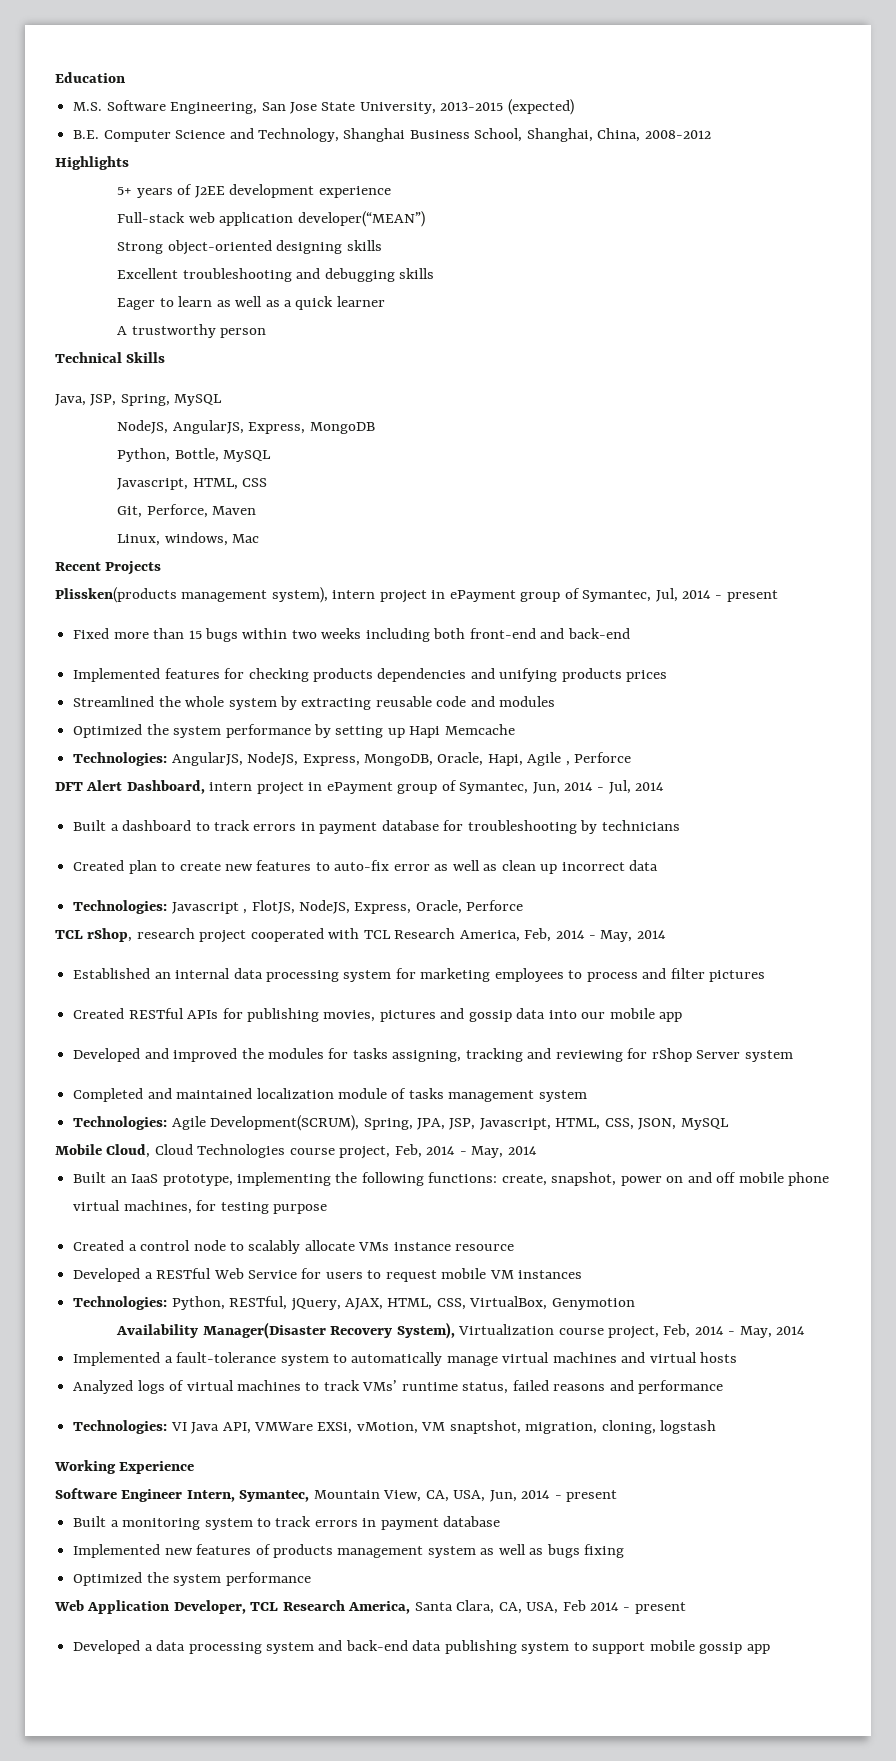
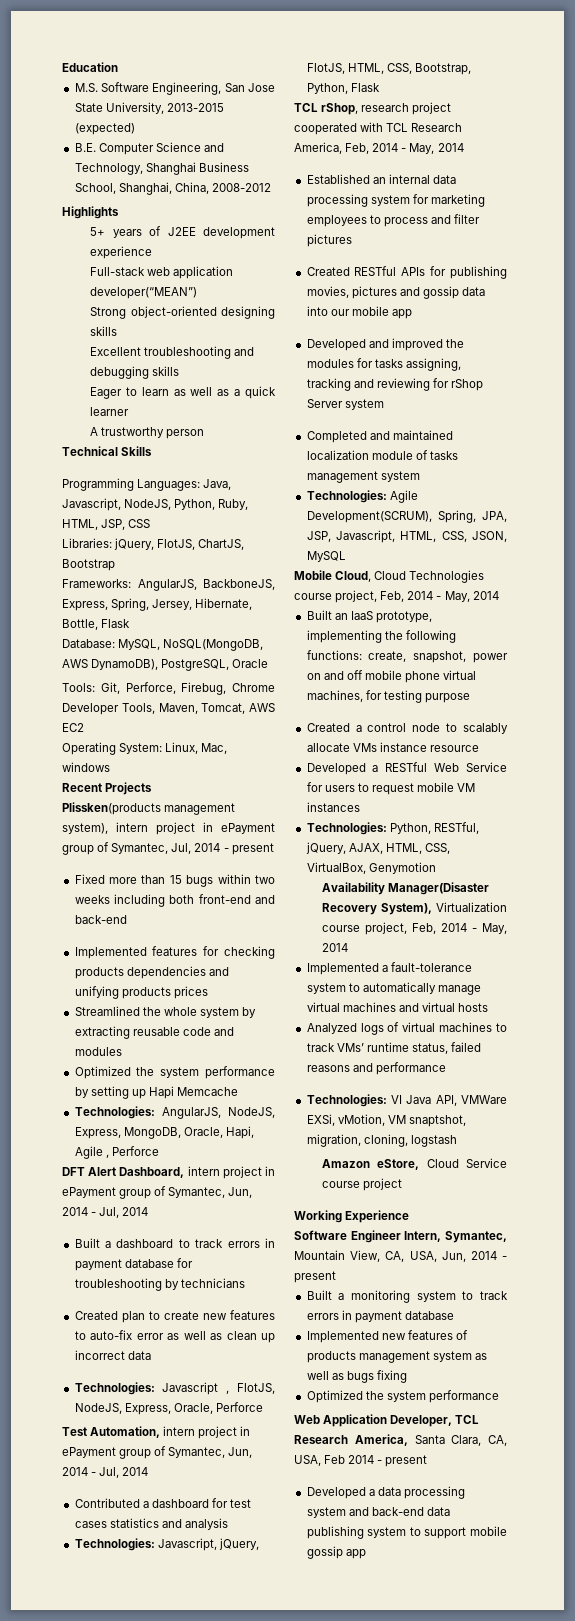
[55,394,223,406] [117,420,375,434] [117,448,272,462] [117,478,268,490] [117,504,257,518] [117,532,260,546] Java, JSP, Spring, MySQL // NodeJS, AngularJS, Express, MongoDB // Python, Bottle, MySQL // Javascript, HTML, CSS // Git, Perforce, Maven // Linux, windows, Mac -> [62,478,232,491] [62,498,249,511] [62,519,151,530] [62,538,245,550] [62,559,115,571] [62,579,275,591] [62,598,253,611] [62,619,131,630] [62,639,264,651] [62,659,269,671] [62,682,275,695] [62,703,275,715] [62,723,84,732] [62,742,228,755] [62,762,110,772] Programming Languages: Java, Javascript, NodeJS, Python, Ruby, HTML, JSP, CSS // Libraries: jQuery, FlotJS, ChartJS, Bootstrap // Frameworks: AngularJS, BackboneJS, Express, Spring, Jersey, Hibernate, Bottle, Flask // Database: MySQL, NoSQL(MongoDB, AWS DynamoDB), PostgreSQL, Oracle // Tools: Git, Perforce, Firebug, Chrome Developer Tools, Maven, Tomcat, AWS EC2 // Operating System: Linux, Mac, windows
(524, 905) none -> [62,1426,251,1439] [62,1446,253,1459] [62,1467,149,1478] [74,1498,252,1508] [74,1518,228,1530] [74,1538,259,1551] [306,63,471,75] [306,83,380,94] // Test Automation, intern project in ePayment group of Symantec, Jun, 2014 - Jul, 2014 // Contributed a dashboard for test cases statistics and analysis // Technologies: Javascript, jQuery, FlotJS, HTML, CSS, Bootstrap, Python, Flask
(717, 1427) none -> [322,1158,507,1170] [322,1178,403,1191] // Amazon eStore, Cloud Service course project

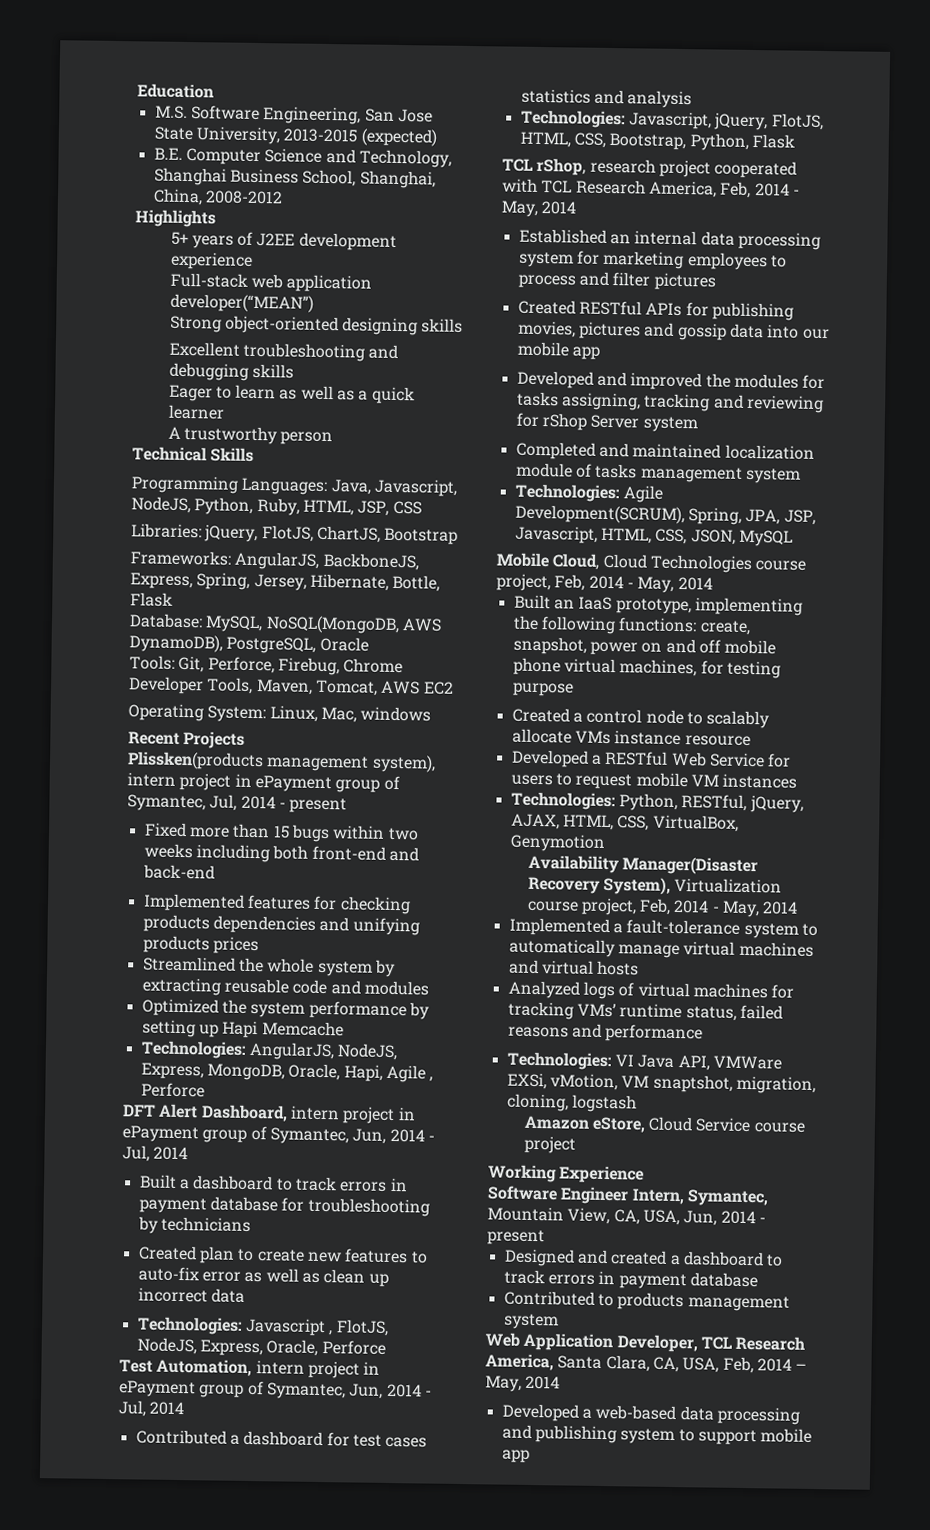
[496,1023,507,1032] [306,1043,335,1052] to track -> [771,984,795,999] [507,1001,574,1020] for tracking
[306,1290,456,1303] Built a monitoring system -> [503,1248,764,1267] Designed and created a dashboard
[306,1330,468,1343] Implemented new features of -> [503,1290,614,1307] Contributed to
[474,1353,487,1360] [306,1370,407,1383] [306,1390,499,1403] as well as bugs fixing // Optimized the system performance -> (559, 1321) none
[324,1455,428,1467] [306,1486,465,1499] [306,1507,450,1518] Feb 2014 - present // Developed a data processing system and back-end data -> [722,1356,808,1374] [485,1375,561,1392] [501,1403,800,1425] [501,1424,532,1440] Feb, 2014 – May, 2014 // Developed a web-based data processing and
[306,1546,343,1559] gossip -> (813, 1435) none

